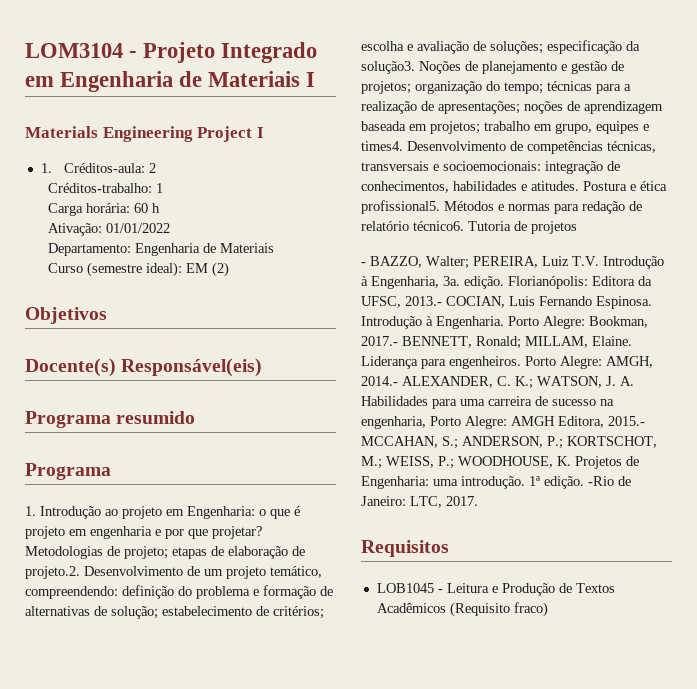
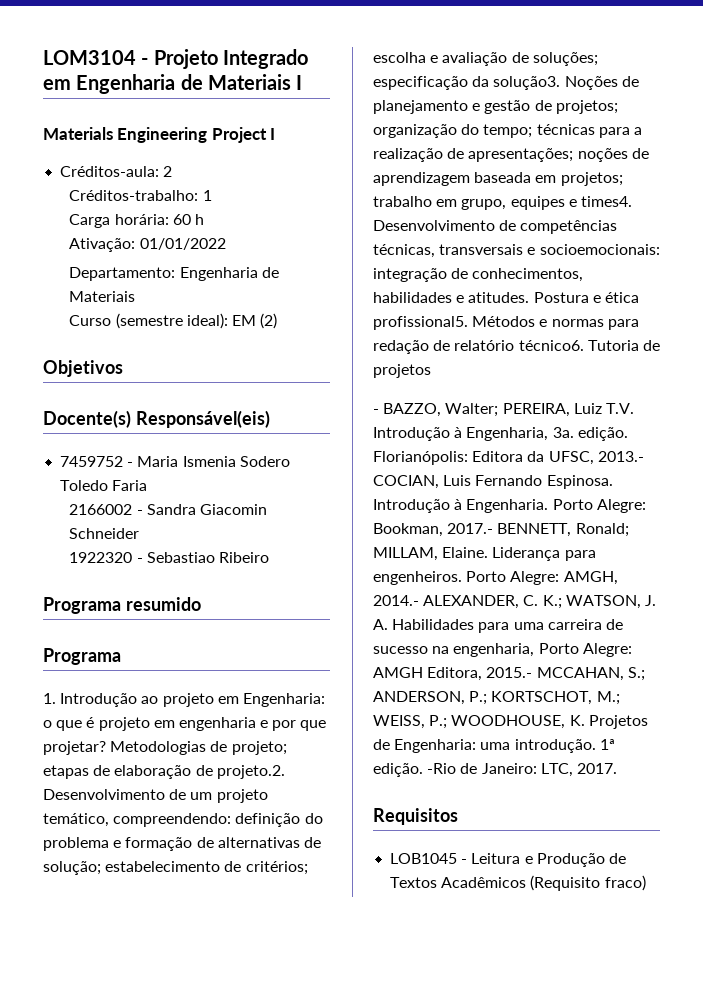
[40,163,52,173] 1. -> (276, 134) none
(263, 367) none -> [60,456,290,467] [60,480,148,491] [69,504,267,515] [69,528,140,539] [69,552,269,563] // 7459752 - Maria Ismenia Sodero Toledo Faria // 2166002 - Sandra Giacomin Schneider // 1922320 - Sebastiao Ribeiro

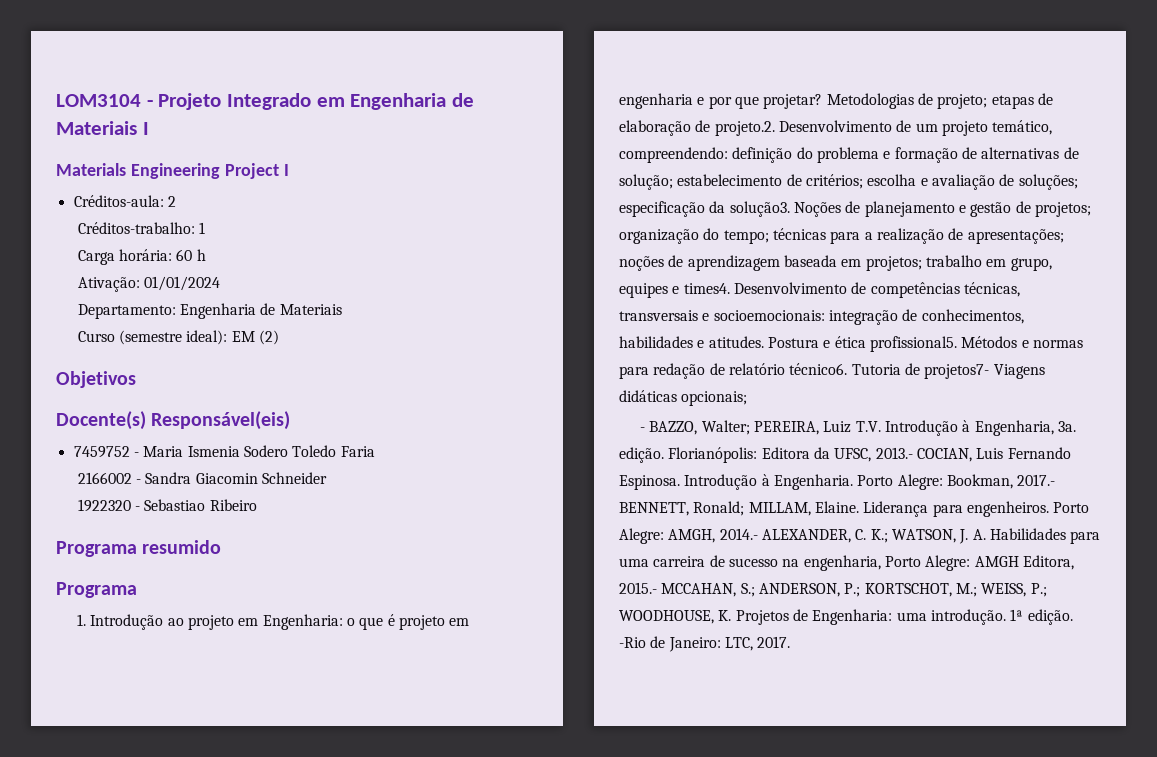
[139,238,226,250] 01/01/2022 -> [144,276,221,291] 01/01/2024
[373,364,431,378] projetos -> [924,364,1045,379] [619,390,748,406] projetos7- Viagens didáticas opcionais;
[373,808,458,825] [390,853,626,867] [390,875,646,891] // Requisitos // LOB1045 - Leitura e Produção de Textos Acadêmicos (Requisito fraco) -> (791, 642) none

